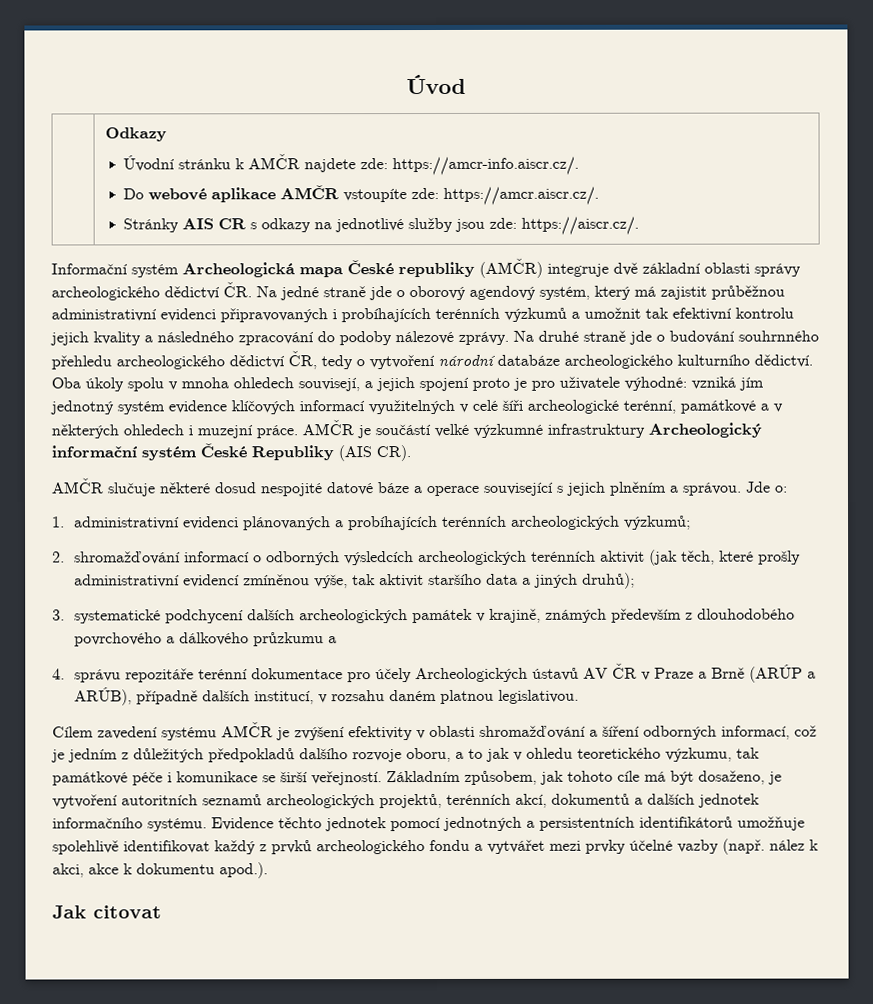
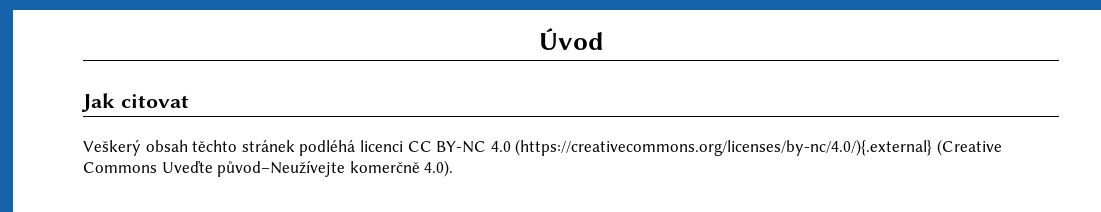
[105,127,168,142] [122,153,579,176] [122,185,599,205] [122,216,639,235] [51,257,801,278] [51,281,785,301] [51,307,794,323] [50,330,819,346] [51,350,813,370] [51,376,764,392] [50,399,783,415] [51,419,762,439] [51,443,411,462] [51,477,787,497] [52,515,691,531] [52,549,801,566] [73,572,635,589] [52,608,795,624] [73,632,337,647] [52,662,816,683] [73,687,579,706] [52,721,817,741] [51,747,760,763] [52,770,782,786] [52,793,760,809] [52,816,805,832] [52,838,819,855] [52,862,268,879] [52,905,162,919] // | Odkazy // Úvodní stránku k AMČR najdete zde: https://amcr-info.aiscr.cz/. // Do webové aplikace AMČR vstoupíte zde: https://amcr.aiscr.cz/. // Stránky AIS CR s odkazy na jednotlivé služby jsou zde: https://aiscr.cz/. // Informační systém Archeologická mapa České republiky (AMČR) integruje dvě základní oblasti správy archeologického dědictví ČR. Na jedné straně jde o oborový agendový systém, který má zajistit průběžnou administrativní evidenci připravovaných i probíhajících terénních výzkumů a umožnit tak efektivní kontrolu jejich kvality a následného zpracování do podoby nálezové zprávy. Na druhé straně jde o budování souhrnného přehledu archeologického dědictví ČR, tedy o vytvoření národní databáze archeologického kulturního dědictví. Oba úkoly spolu v mnoha ohledech souvisejí, a jejich spojení proto je pro uživatele výhodné: vzniká jím jednotný systém evidence klíčových informací využitelných v celé šíři archeologické terénní, památkové a v některých ohledech i muzejní práce. AMČR je součástí velké výzkumné infrastruktury Archeologický informační systém České Republiky (AIS CR). // AMČR slučuje některé dosud nespojité datové báze a operace související s jejich plněním a správou. Jde o: // 1. administrativní evidenci plánovaných a probíhajících terénních archeologických výzkumů; // 2. shromažďování informací o odborných výsledcích archeologických terénních aktivit (jak těch, které prošly administrativní evidencí zmíněnou výše, tak aktivit staršího data a jiných druhů); // 3. systematické podchycení dalších archeologických památek v krajině, známých především z dlouhodobého povrchového a dálkového průzkumu a // 4. správu repozitáře terénní dokumentace pro účely Archeologických ústavů AV ČR v Praze a Brně (ARÚP a ARÚB), případně dalších institucí, v rozsahu daném platnou legislativou. // Cílem zavedení systému AMČR je zvýšení efektivity v oblasti shromažďování a šíření odborných informací, což je jedním z důležitých předpokladů dalšího rozvoje oboru, a to jak v ohledu teoretického výzkumu, tak památkové péče i komunikace se širší veřejností. Základním způsobem, jak tohoto cíle má být dosaženo, je vytvoření autoritních seznamů archeologických projektů, terénních akcí, dokumentů a dalších jednotek informačního systému. Evidence těchto jednotek pomocí jednotných a persistentních identifikátorů umožňuje spolehlivě identifikovat každý z prvků archeologického fondu a vytvářet mezi prvky účelné vazby (např. nález k akci, akce k dokumentu apod.). // Jak citovat -> [81,93,189,112] [83,139,1002,156] [83,160,454,177] // Jak citovat // Veškerý obsah těchto stránek podléhá licenci CC BY-NC 4.0 (https://creativecommons.org/licenses/by-nc/4.0/){.external} (Creative Commons Uveďte původ–Neužívejte komerčně 4.0).

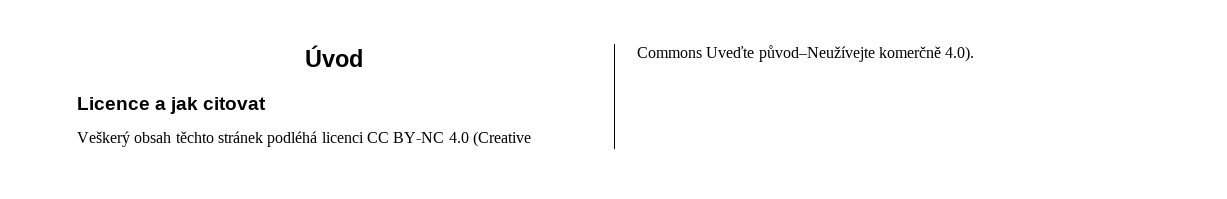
[81,93,115,112] Jak -> [77,97,199,114] Licence a jak
[515,139,933,156] (https://creativecommons.org/licenses/by-nc/4.0/){.external} -> (469, 137) none

